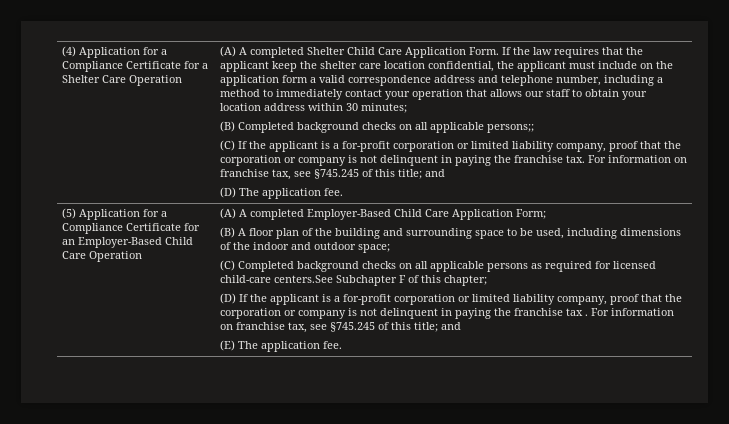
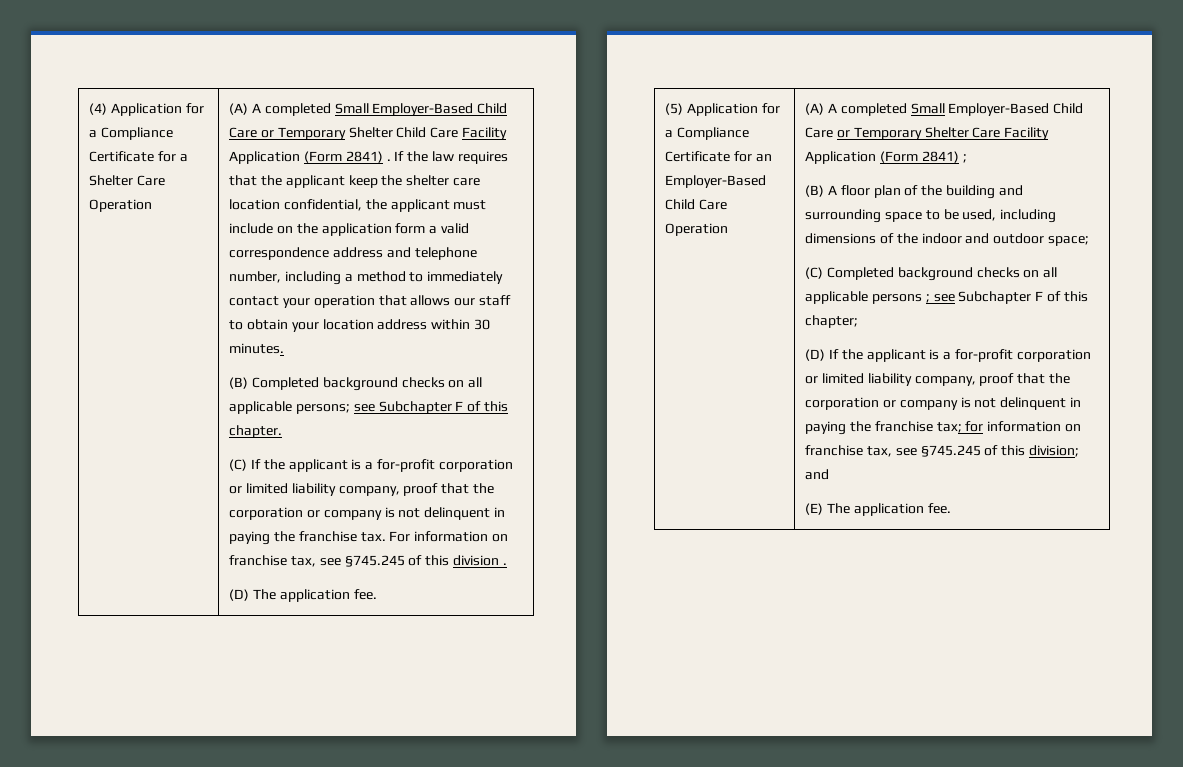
[306,47,499,58] Shelter Child Care Application Form. -> [334,103,508,116] [229,127,507,140] [229,151,391,164] Small Employer-Based Child Care or Temporary Shelter Child Care Facility Application (Form 2841) .
[360,103,407,113] minutes; -> [229,343,285,354] minutes.
[486,124,534,133] persons;; -> [296,401,508,414] [229,425,283,438] persons; see Subchapter F of this chapter.
[397,169,445,179] title; and -> [452,555,507,566] division .
[306,209,546,220] Employer-Based Child Care Application Form; -> [910,103,1084,116] [805,127,1050,140] [805,151,967,164] Small Employer-Based Child Care or Temporary Shelter Care Facility Application (Form 2841) ;
[530,261,656,272] [219,275,333,283] as required for licensed child-care centers.See -> [925,294,955,303] ; see
[565,308,674,316] [219,322,438,333] tax . For information on franchise tax, see §745.245 of this title; -> [936,421,1081,433] [805,445,1079,457] tax; for information on franchise tax, see §745.245 of this division;

